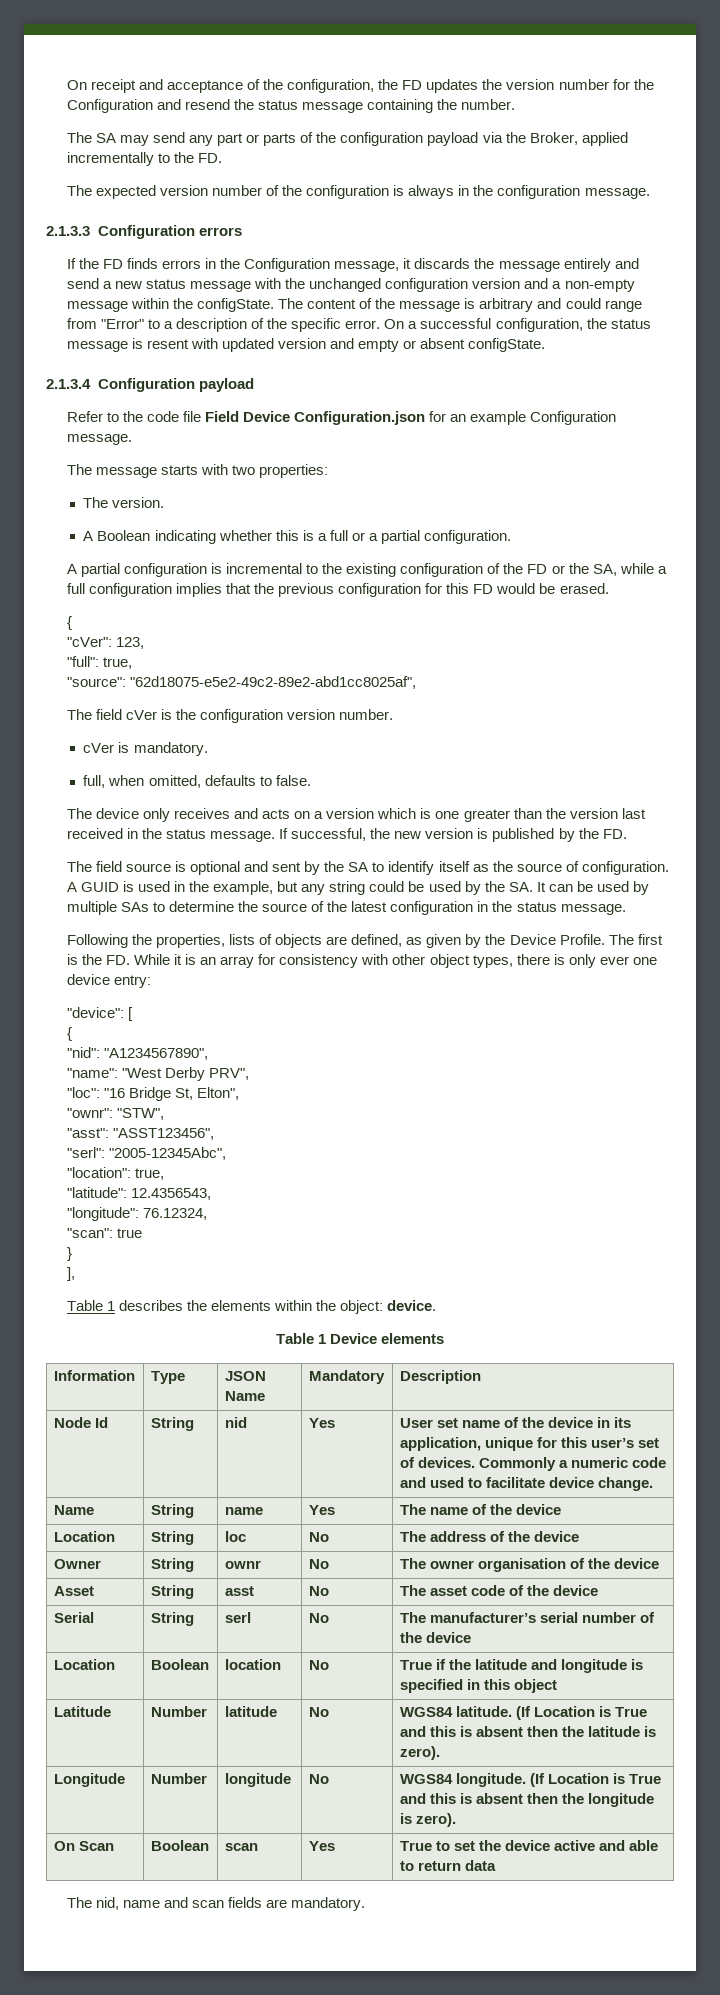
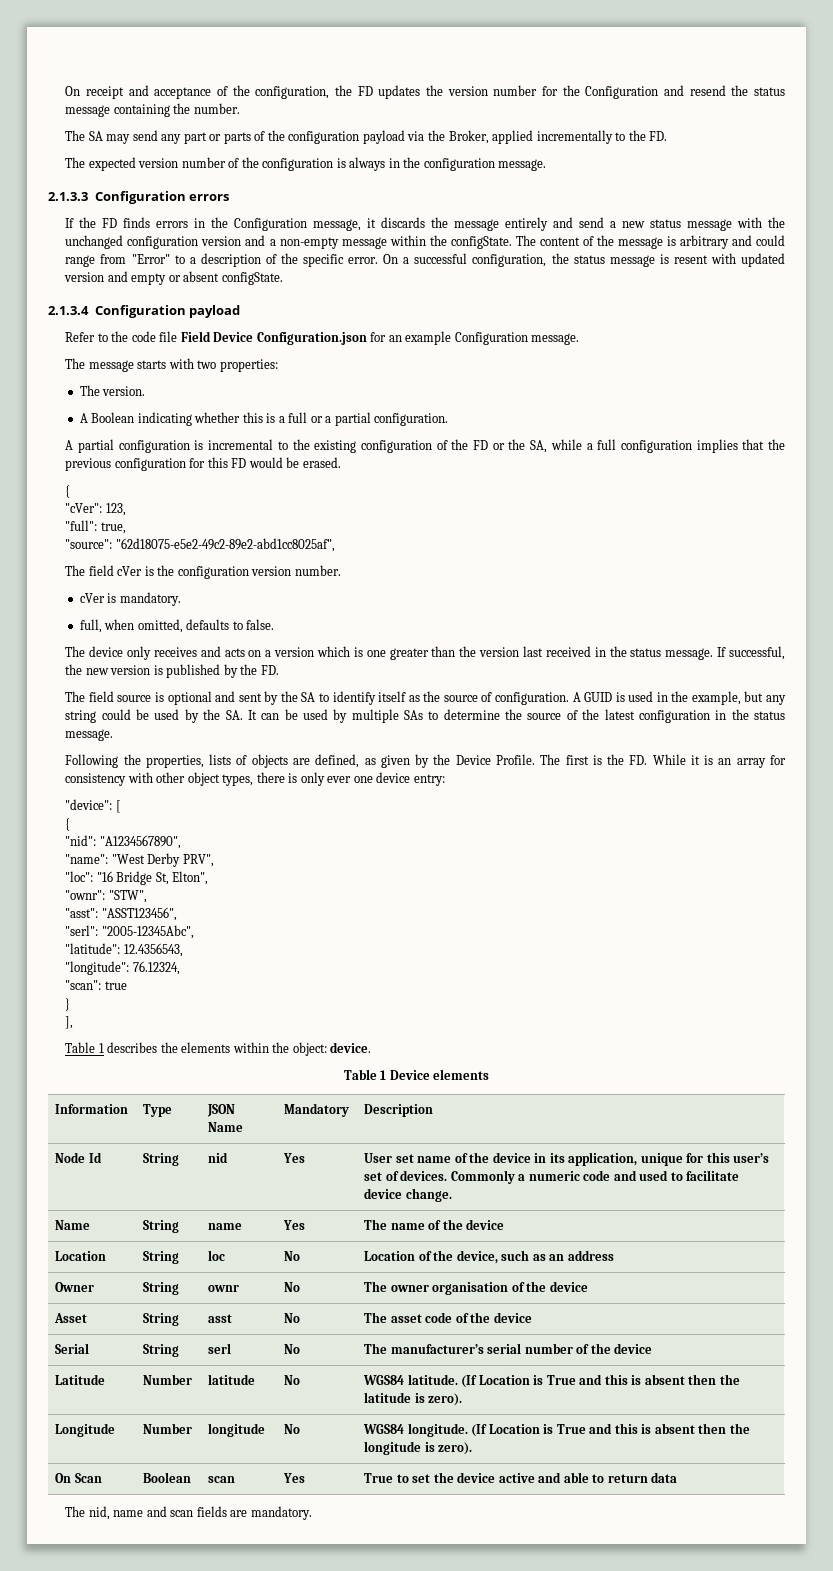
[66,1167,164,1180] // "location": true, -> (194, 932) none
[399,1531,579,1542] The address of the device -> [364,1250,614,1264] Location of the device, such as an address
[53,1659,115,1670] [150,1659,209,1670] [224,1659,281,1670] [308,1660,329,1670] [399,1659,643,1673] [399,1679,557,1693] // Location | Boolean | location | No | True if the latitude and longitude is specified in this object -> (653, 1348) none

